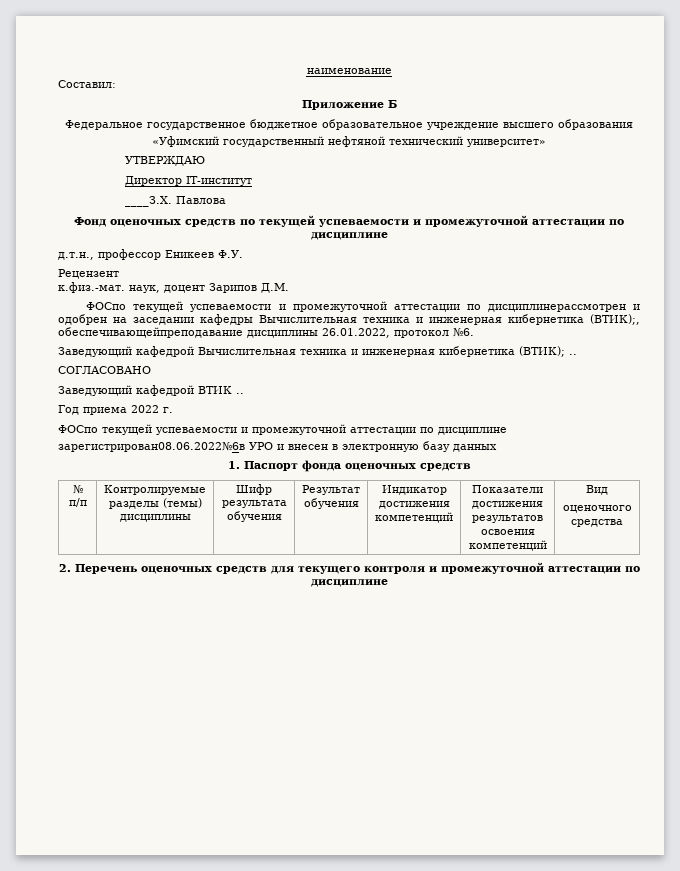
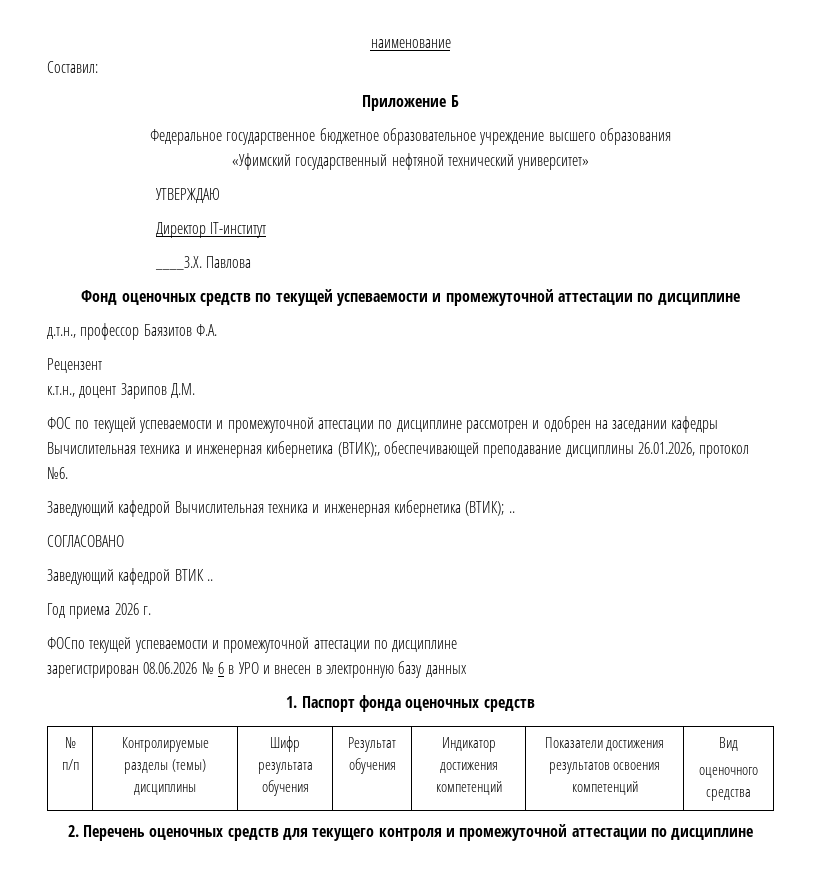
[165,250,243,258] Еникеев Ф.У. -> [143,324,217,336] Баязитов Ф.А.
[58,282,160,293] к.физ.-мат. наук, -> [47,386,75,397] к.т.н.,
[86,301,626,312] ФОСпо текущей успеваемости и промежуточной аттестации по дисциплинерассмотрен -> [47,417,528,433] ФОС по текущей успеваемости и промежуточной аттестации по дисциплине рассмотрен
[58,327,390,338] обеспечивающейпреподавание дисциплины 26.01.2022, -> [383,441,695,458] обеспечивающей преподавание дисциплины 26.01.2026,
[131,405,159,413] 2022 -> [114,603,139,615] 2026
[58,441,245,452] зарегистрирован08.06.2022№6в -> [47,662,235,678] зарегистрирован 08.06.2026 № 6 в

